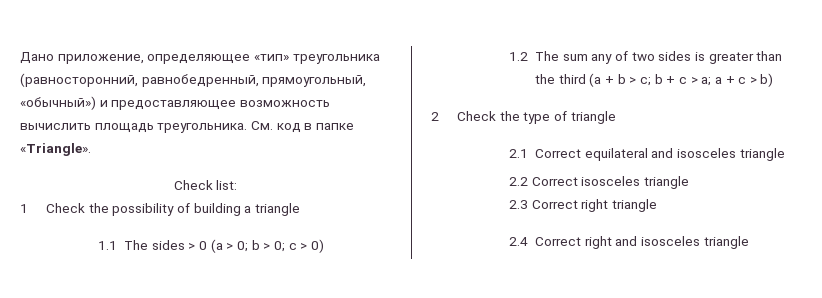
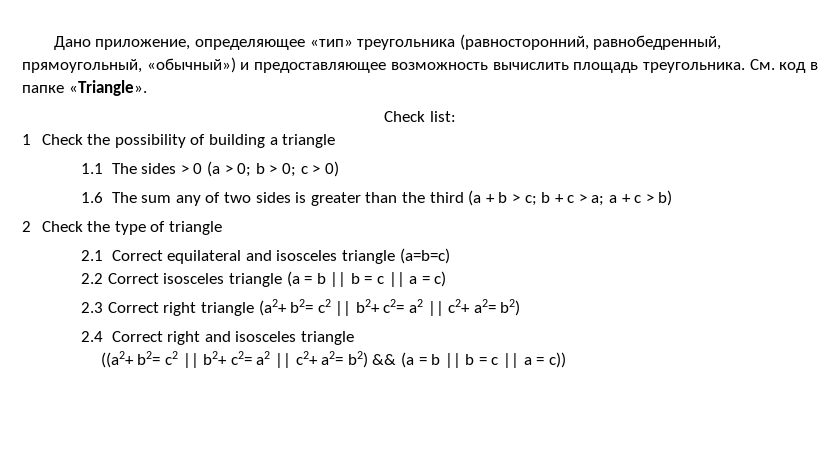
[509,52,529,61] 1.2 -> [81,192,104,203] 1.6
(785, 154) none -> [399,248,450,264] (a=b=c)
[509,199,658,212] // 2.3 Correct right triangle -> [286,271,447,287] [81,299,521,316] (a = b || b = c || a = c) // 2.3 Correct right triangle (a2+ b2= c2 || b2+ c2= a2 || c2+ a2= b2)
(749, 242) none -> [100,351,566,368] // ((a2+ b2= c2 || b2+ c2= a2 || c2+ a2= b2) && (a = b || b = c || a = c))

